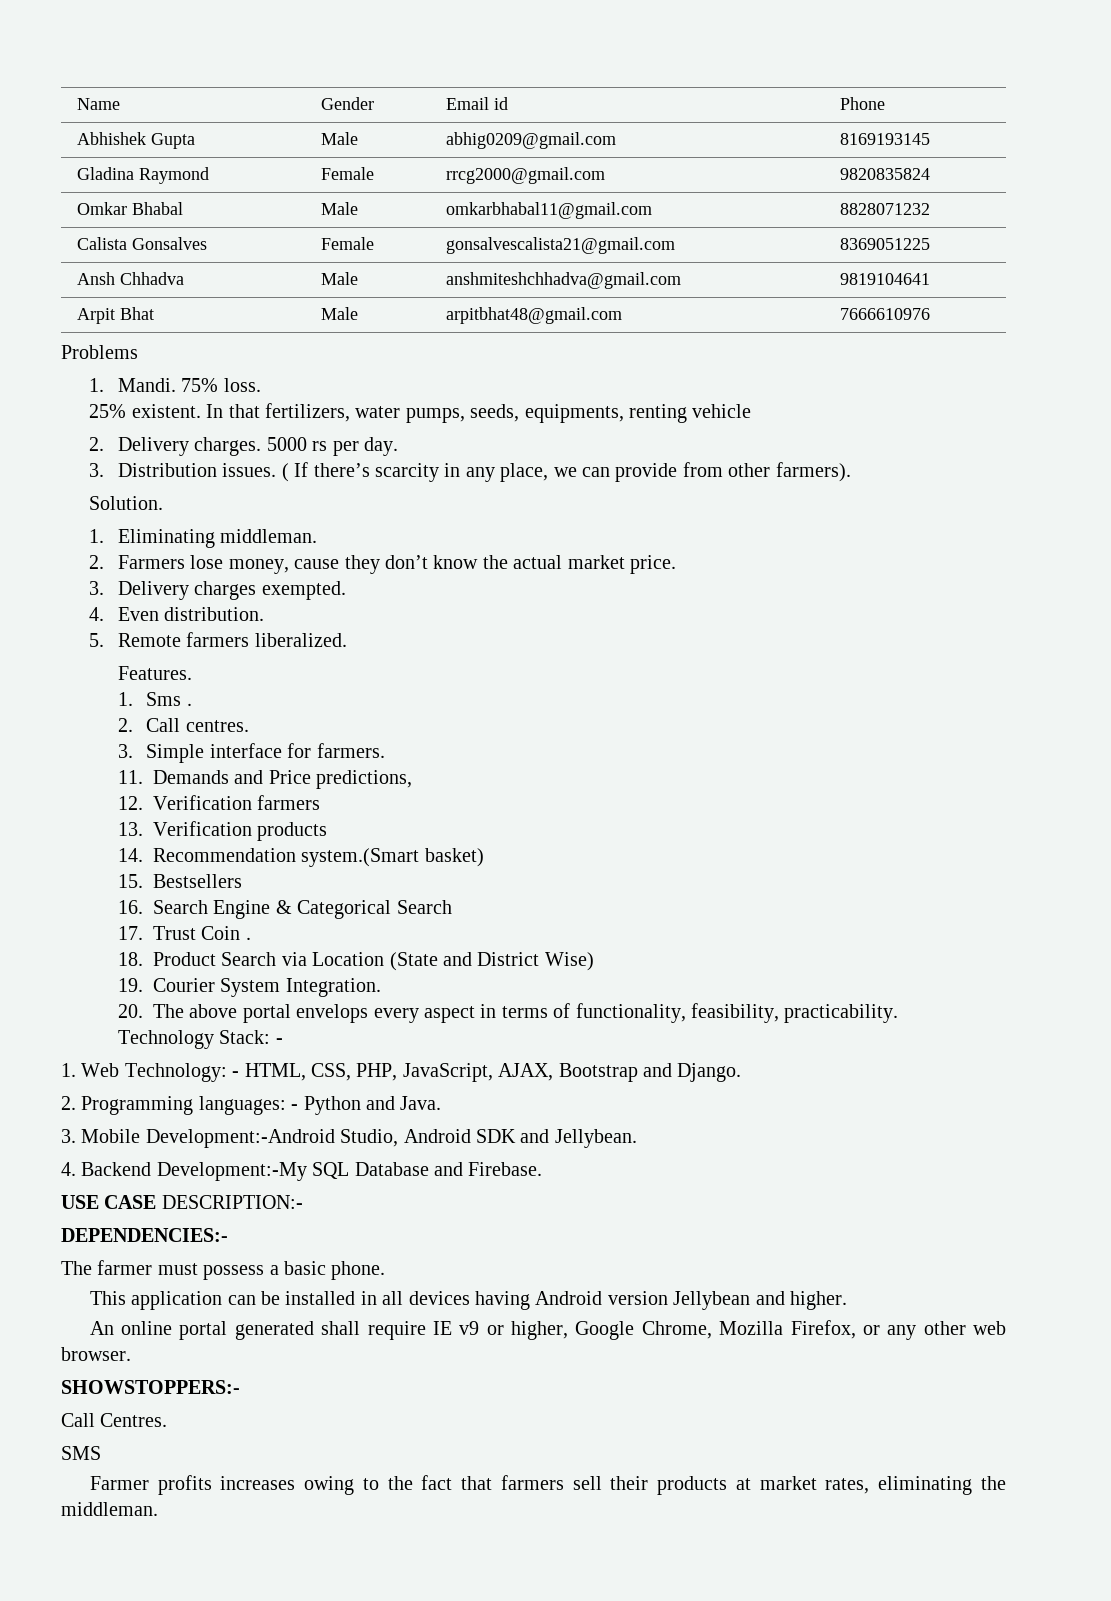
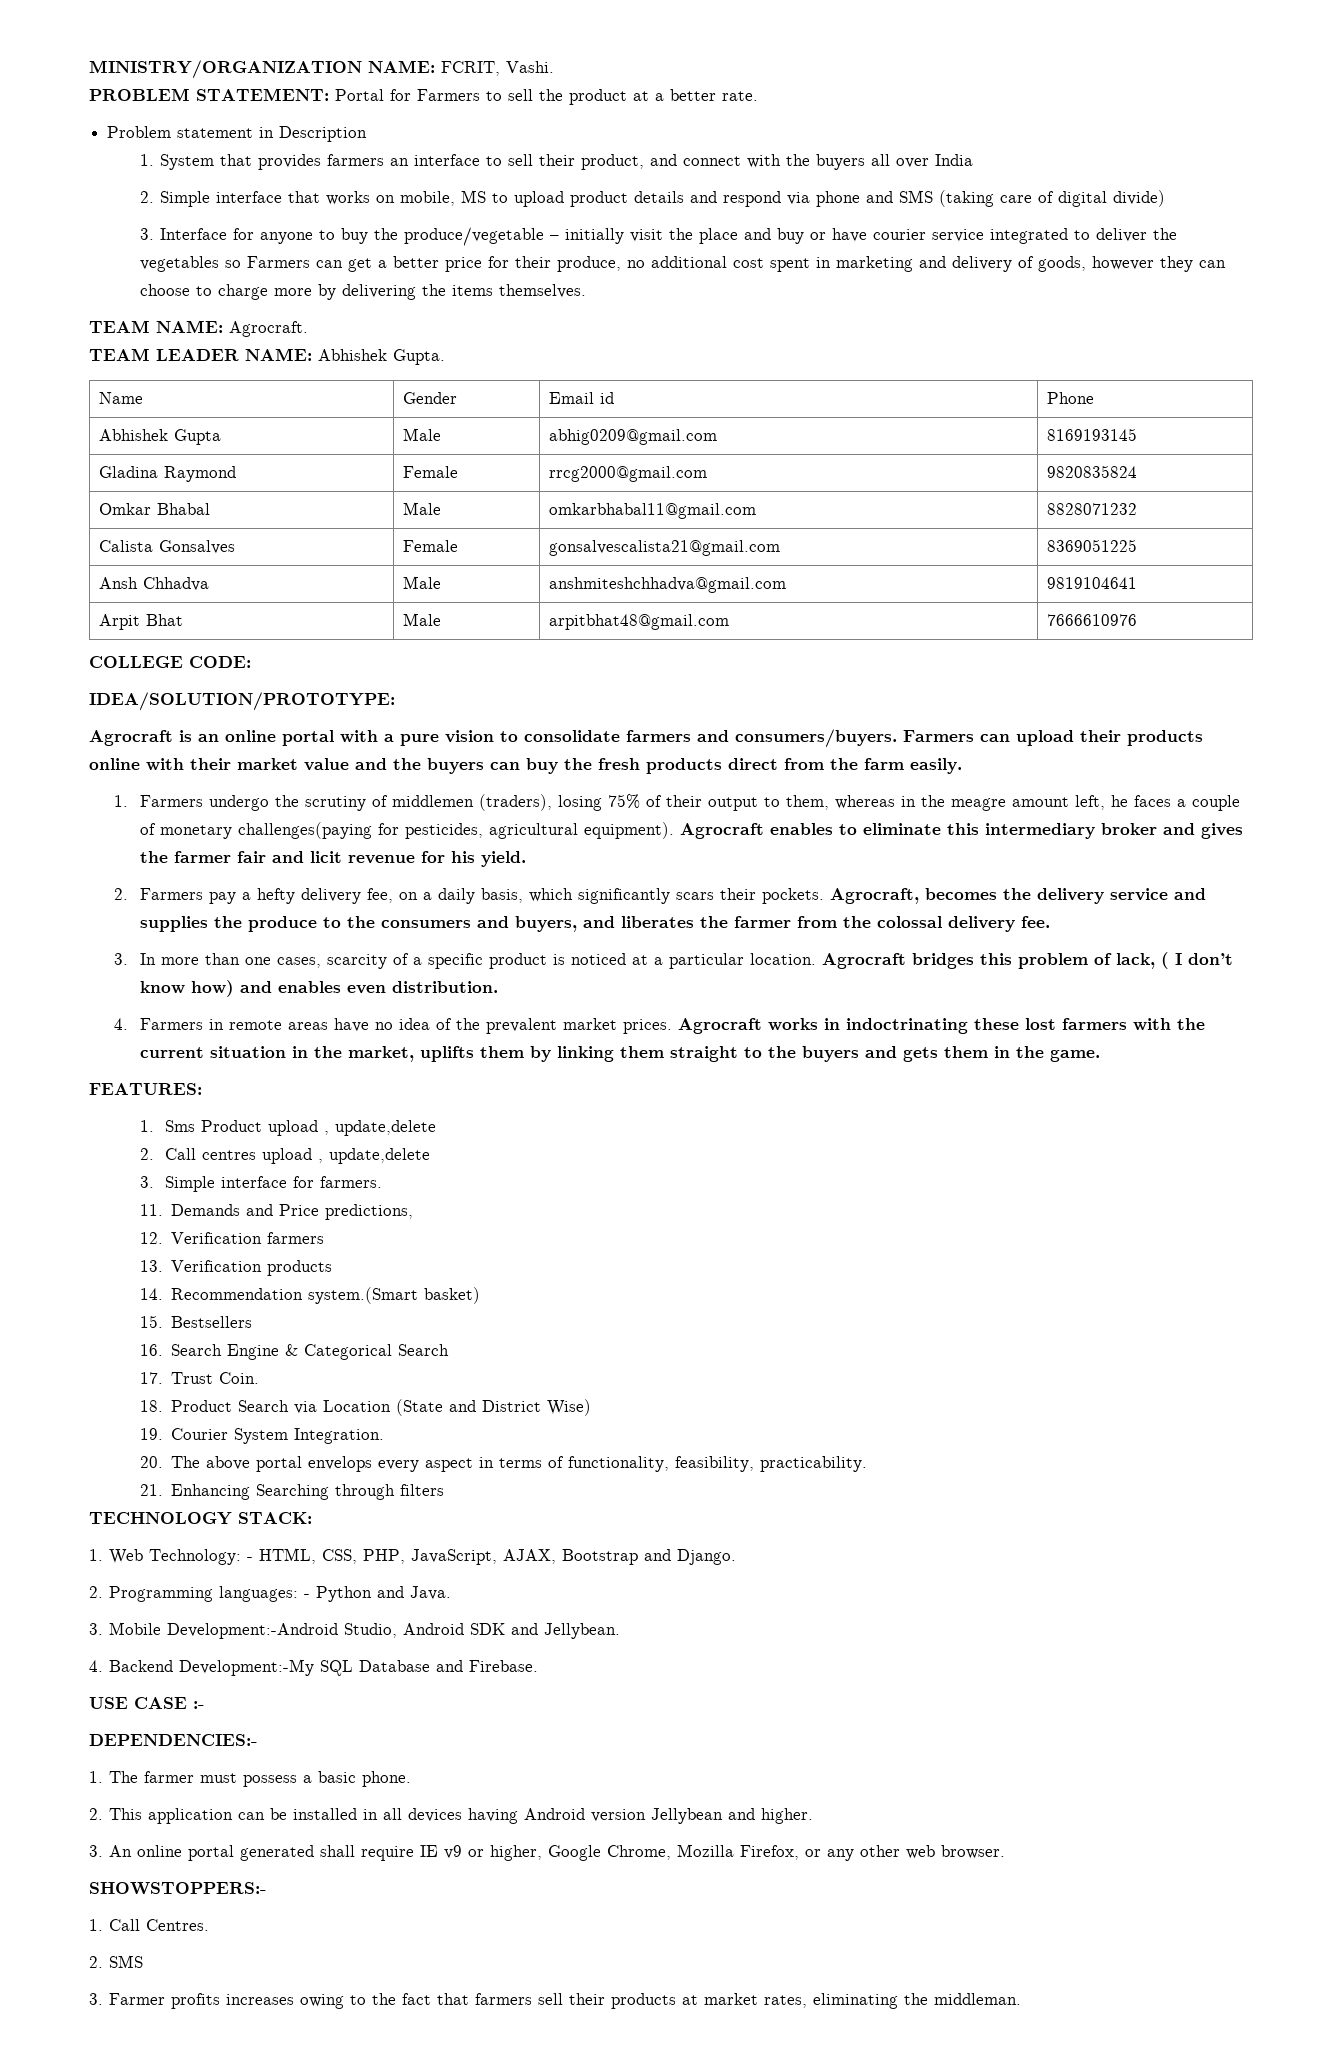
(76, 104) none -> [89,60,554,79] [89,88,758,105] [107,126,368,142] [139,154,973,170] [139,190,1165,207] [139,227,1177,246] [139,256,1226,272] [139,284,586,300] [89,320,308,337] [89,348,445,365] MINISTRY/ORGANIZATION NAME: FCRIT, Vashi. // PROBLEM STATEMENT: Portal for Farmers to sell the product at a better rate. // Problem statement in Description // 1. System that provides farmers an interface to sell their product, and connect with the buyers all over India // 2. Simple interface that works on mobile, MS to upload product details and respond via phone and SMS (taking care of digital divide) // 3. Interface for anyone to buy the produce/vegetable – initially visit the place and buy or have courier service integrated to deliver the vegetables so Farmers can get a better price for their produce, no additional cost spent in marketing and delivery of goods, however they can choose to charge more by delivering the items themselves. // TEAM NAME: Agrocraft. // TEAM LEADER NAME: Abhishek Gupta. //
[61,345,138,359] [89,378,261,392] [89,403,752,423] [89,437,398,456] [89,462,851,482] [89,496,164,510] [89,529,318,548] [89,555,676,574] [89,581,346,600] [89,607,265,621] [89,632,347,647] [117,666,192,680] [117,692,192,706] [117,718,249,732] Problems // 1. Mandi. 75% loss. // 25% existent. In that fertilizers, water pumps, seeds, equipments, renting vehicle // 2. Delivery charges. 5000 rs per day. // 3. Distribution issues. ( If there’s scarcity in any place, we can provide from other farmers). // Solution. // 1. Eliminating middleman. // 2. Farmers lose money, cause they don’t know the actual market price. // 3. Delivery charges exempted. // 4. Even distribution. // 5. Remote farmers liberalized. // Features. // 1. Sms . // 2. Call centres. -> [89,656,251,668] [89,692,395,711] [89,729,1203,748] [89,758,962,774] [114,794,1240,811] [139,822,1243,839] [139,851,526,867] [114,888,1206,904] [139,916,1050,932] [114,952,1233,969] [139,980,498,997] [114,1018,1205,1034] [139,1046,1100,1062] [89,1083,202,1095] [139,1120,436,1136] [139,1148,430,1164] COLLEGE CODE: // IDEA/SOLUTION/PROTOTYPE: // Agrocraft is an online portal with a pure vision to consolidate farmers and consumers/buyers. Farmers can upload their products online with their market value and the buyers can buy the fresh products direct from the farm easily. // 1. Farmers undergo the scrutiny of middlemen (traders), losing 75% of their output to them, whereas in the meagre amount left, he faces a couple of monetary challenges(paying for pesticides, agricultural equipment). Agrocraft enables to eliminate this intermediary broker and gives the farmer fair and licit revenue for his yield. // 2. Farmers pay a hefty delivery fee, on a daily basis, which significantly scars their pockets. Agrocraft, becomes the delivery service and supplies the produce to the consumers and buyers, and liberates the farmer from the colossal delivery fee. // 3. In more than one cases, scarcity of a specific product is noticed at a particular location. Agrocraft bridges this problem of lack, ( I don’t know how) and enables even distribution. // 4. Farmers in remote areas have no idea of the prevalent market prices. Agrocraft works in indoctrinating these lost farmers with the current situation in the market, uplifts them by linking them straight to the buyers and gets them in the game. // FEATURES: // 1. Sms Product upload , update,delete // 2. Call centres upload , update,delete
[201,926,251,940] Coin . -> [218,1372,259,1384] Coin.
[117,1030,283,1049] Technology Stack: - -> [139,1484,444,1500] [89,1512,312,1525] 21. Enhancing Searching through filters // TECHNOLOGY STACK:
[161,1195,303,1209] DESCRIPTION:- -> [193,1701,205,1709] :-
(228, 1235) none -> [89,1771,103,1783] 1.
(386, 1270) none -> [89,1808,103,1820] 2.
(847, 1300) none -> [89,1845,103,1857] 3.
(240, 1387) none -> [89,1919,103,1931] 1.
(168, 1420) none -> [89,1956,103,1968] 2.
(101, 1453) none -> [89,1993,103,2005] 3.

